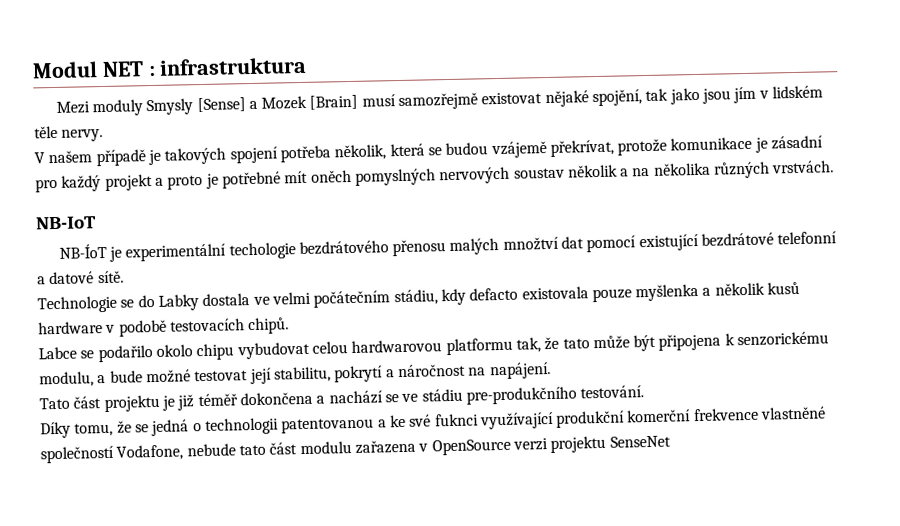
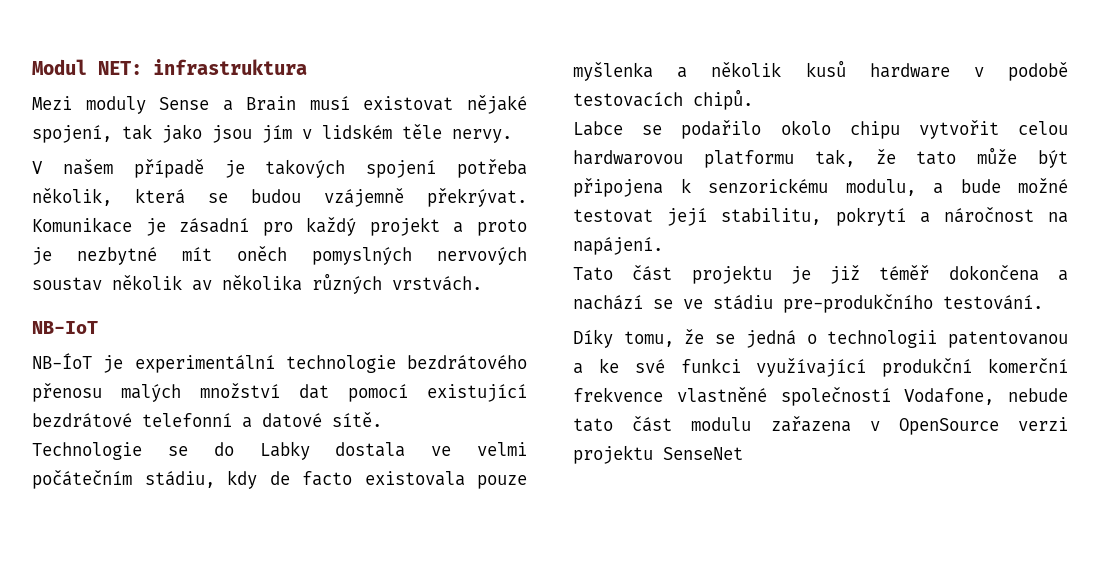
[101,61,156,78] NET : -> [98,61,142,75] NET:
[146,92,479,116] Smysly [Sense] a Mozek [Brain] musí samozřejmě -> [159,96,350,111] Sense a Brain musí
[592,89,643,107] spojění, -> [32,125,112,143] spojení,
[490,136,753,159] vzájemě překrívat, protože komunikace -> [324,188,527,207] [32,217,132,233] vzájemně překrývat. Komunikace
[221,171,281,189] potřebné -> [77,247,157,265] nezbytné
[620,167,651,177] a na -> [192,280,212,291] av
[228,242,296,260] techologie -> [285,355,396,373] technologie
[502,236,559,251] množtví -> [200,383,280,398] množství
[469,287,519,301] defacto -> [269,471,352,486] de facto
[236,341,310,360] vybudovat -> [918,120,999,139] vytvořit
[434,413,479,427] fuknci -> [680,358,741,373] funkci

